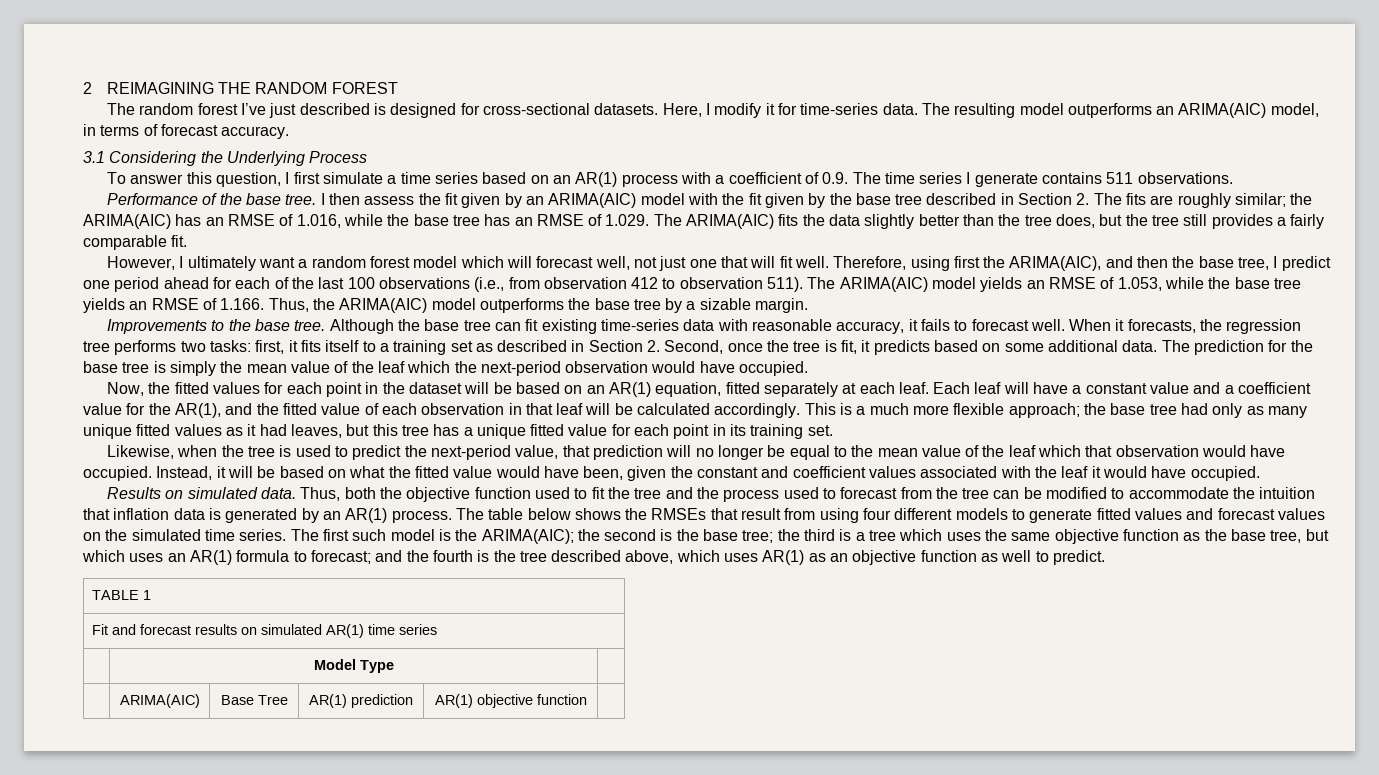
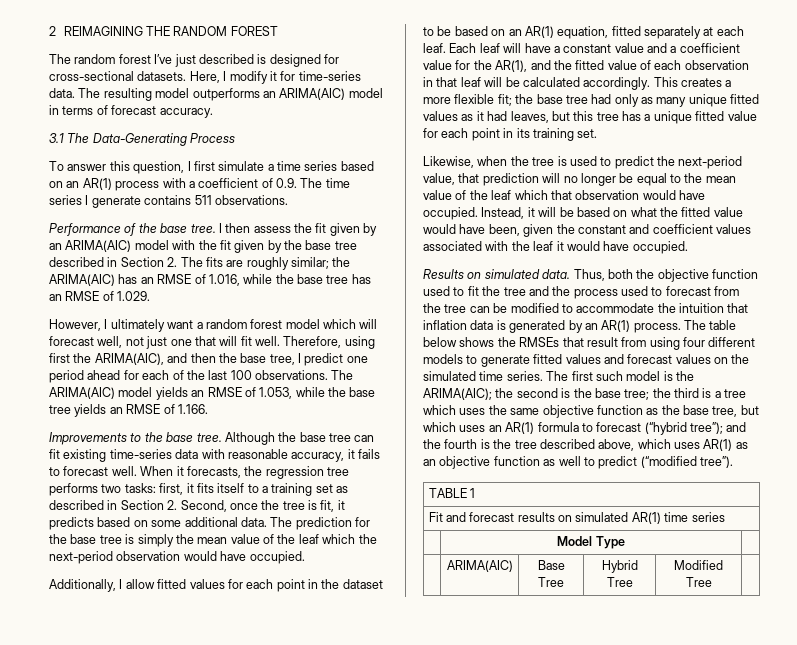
[1270,103,1319,117] model, -> [348,88,383,98] model
[109,151,305,166] Considering the Underlying -> [67,133,187,146] The Data-Generating
[653,214,1325,229] [83,235,188,250] The ARIMA(AIC) fits the data slightly better than the tree does, but the tree still provides a fairly comparable fit. -> (151, 296) none
[378,277,804,292] observations (i.e., from observation 412 to observation 511). -> [255,370,328,380] observations.
[268,298,809,313] Thus, the ARIMA(AIC) model outperforms the base tree by a sizable margin. -> (208, 409) none
[107,382,171,396] Now, the -> [49,579,155,592] Additionally, I allow
[464,382,490,394] will -> [423,27,434,36] to
[840,403,909,415] is a much -> [681,78,732,87] creates a
[1008,403,1080,418] approach; -> [497,94,512,106] fit;
[310,550,371,564] forecast; -> [596,422,723,435] forecast (“hybrid tree”);
[1053,550,1106,565] predict. -> [598,456,733,469] predict (“modified tree”).
[309,694,413,708] [434,694,587,708] AR(1) prediction | AR(1) objective function -> [601,560,638,573] [606,577,633,587] [674,560,723,570] [685,577,712,587] Hybrid Tree | Modified Tree

